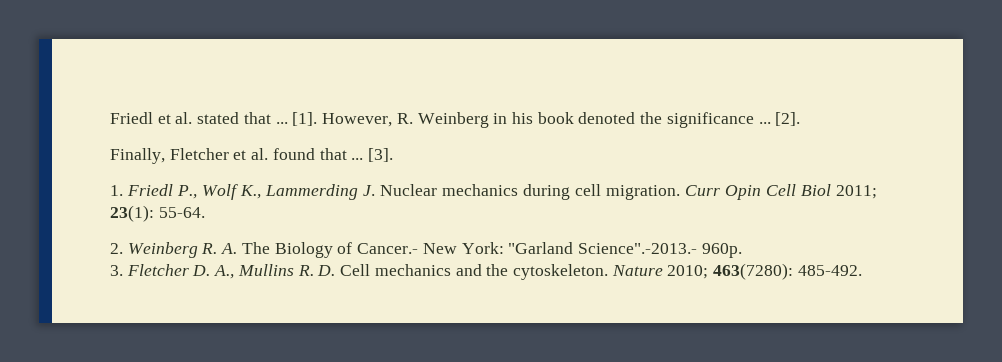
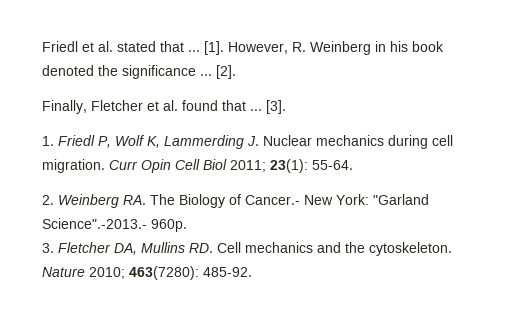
[177,184,261,200] P., Wolf K., -> [98,135,160,148] P, Wolf K,
[201,243,238,254] R. A. -> [123,195,146,205] RA.
[192,264,336,279] D. A., Mullins R. D. -> [114,242,213,255] DA, Mullins RD.
[797,265,862,276] 485-492. -> [203,267,252,277] 485-92.

